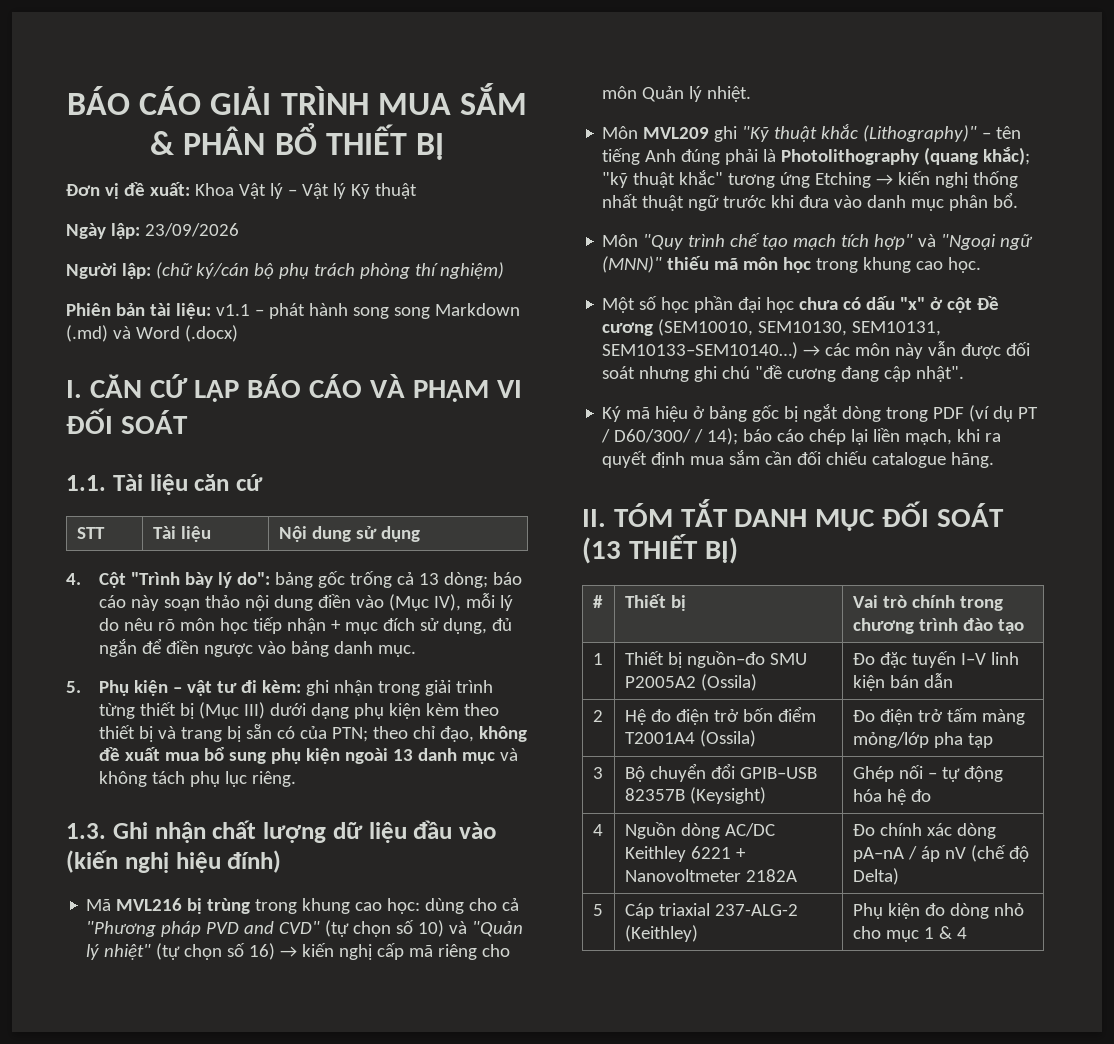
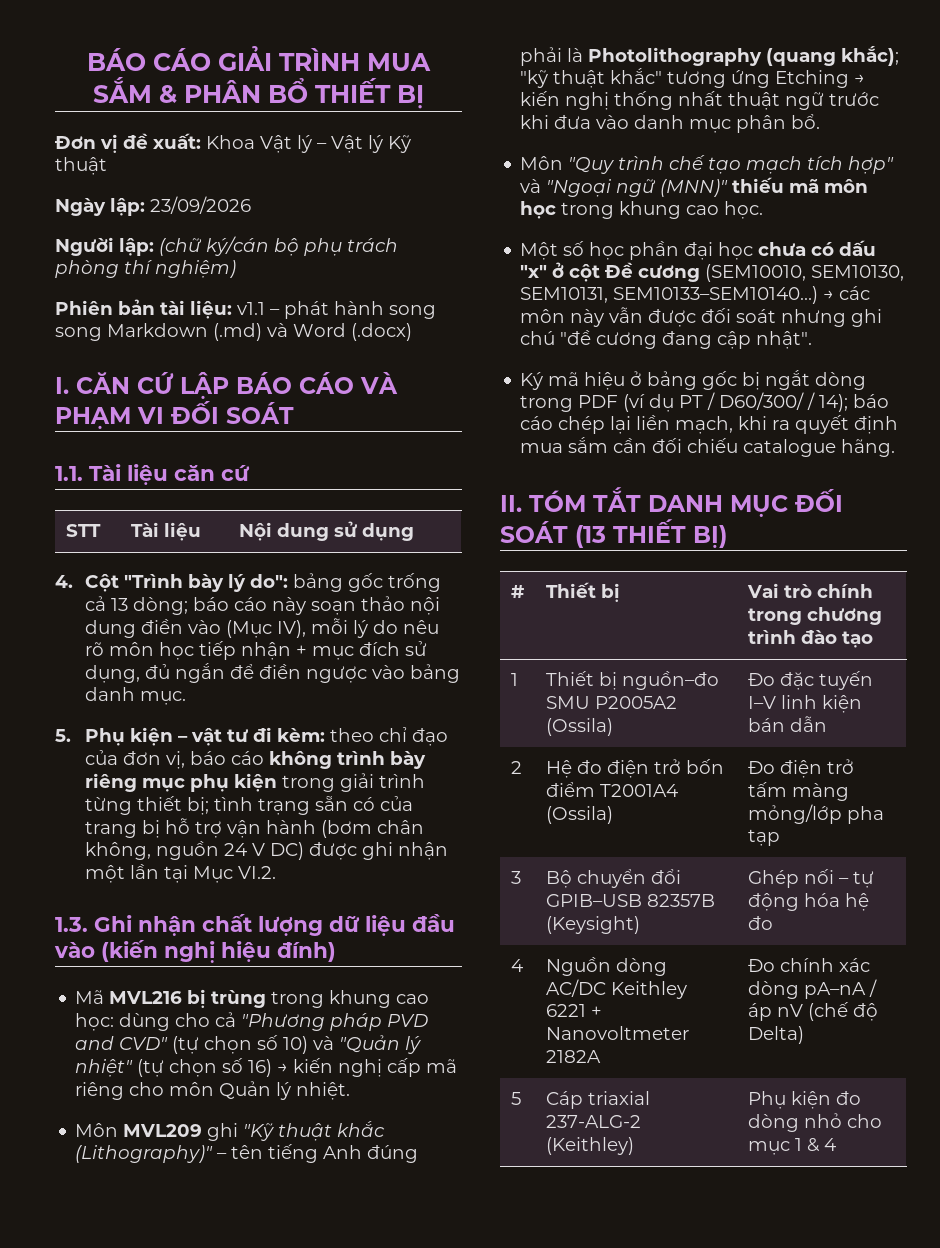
[306,680,374,696] ghi nhận -> [329,727,448,746] [84,750,426,769] [84,773,277,792] theo chỉ đạo của đơn vị, báo cáo không trình bày riêng mục phụ kiện
[180,702,500,719] [99,723,528,742] [99,747,519,764] [99,771,297,787] bị (Mục III) dưới dạng phụ kiện kèm theo thiết bị và trang bị sẵn có của PTN; theo chỉ đạo, không đề xuất mua bổ sung phụ kiện ngoài 13 danh mục và không tách phụ lục riêng. -> [186,796,413,815] [84,818,424,838] [84,841,448,860] [84,864,276,883] bị; tình trạng sẵn có của trang bị hỗ trợ vận hành (bơm chân không, nguồn 24 V DC) được ghi nhận một lần tại Mục VI.2.

